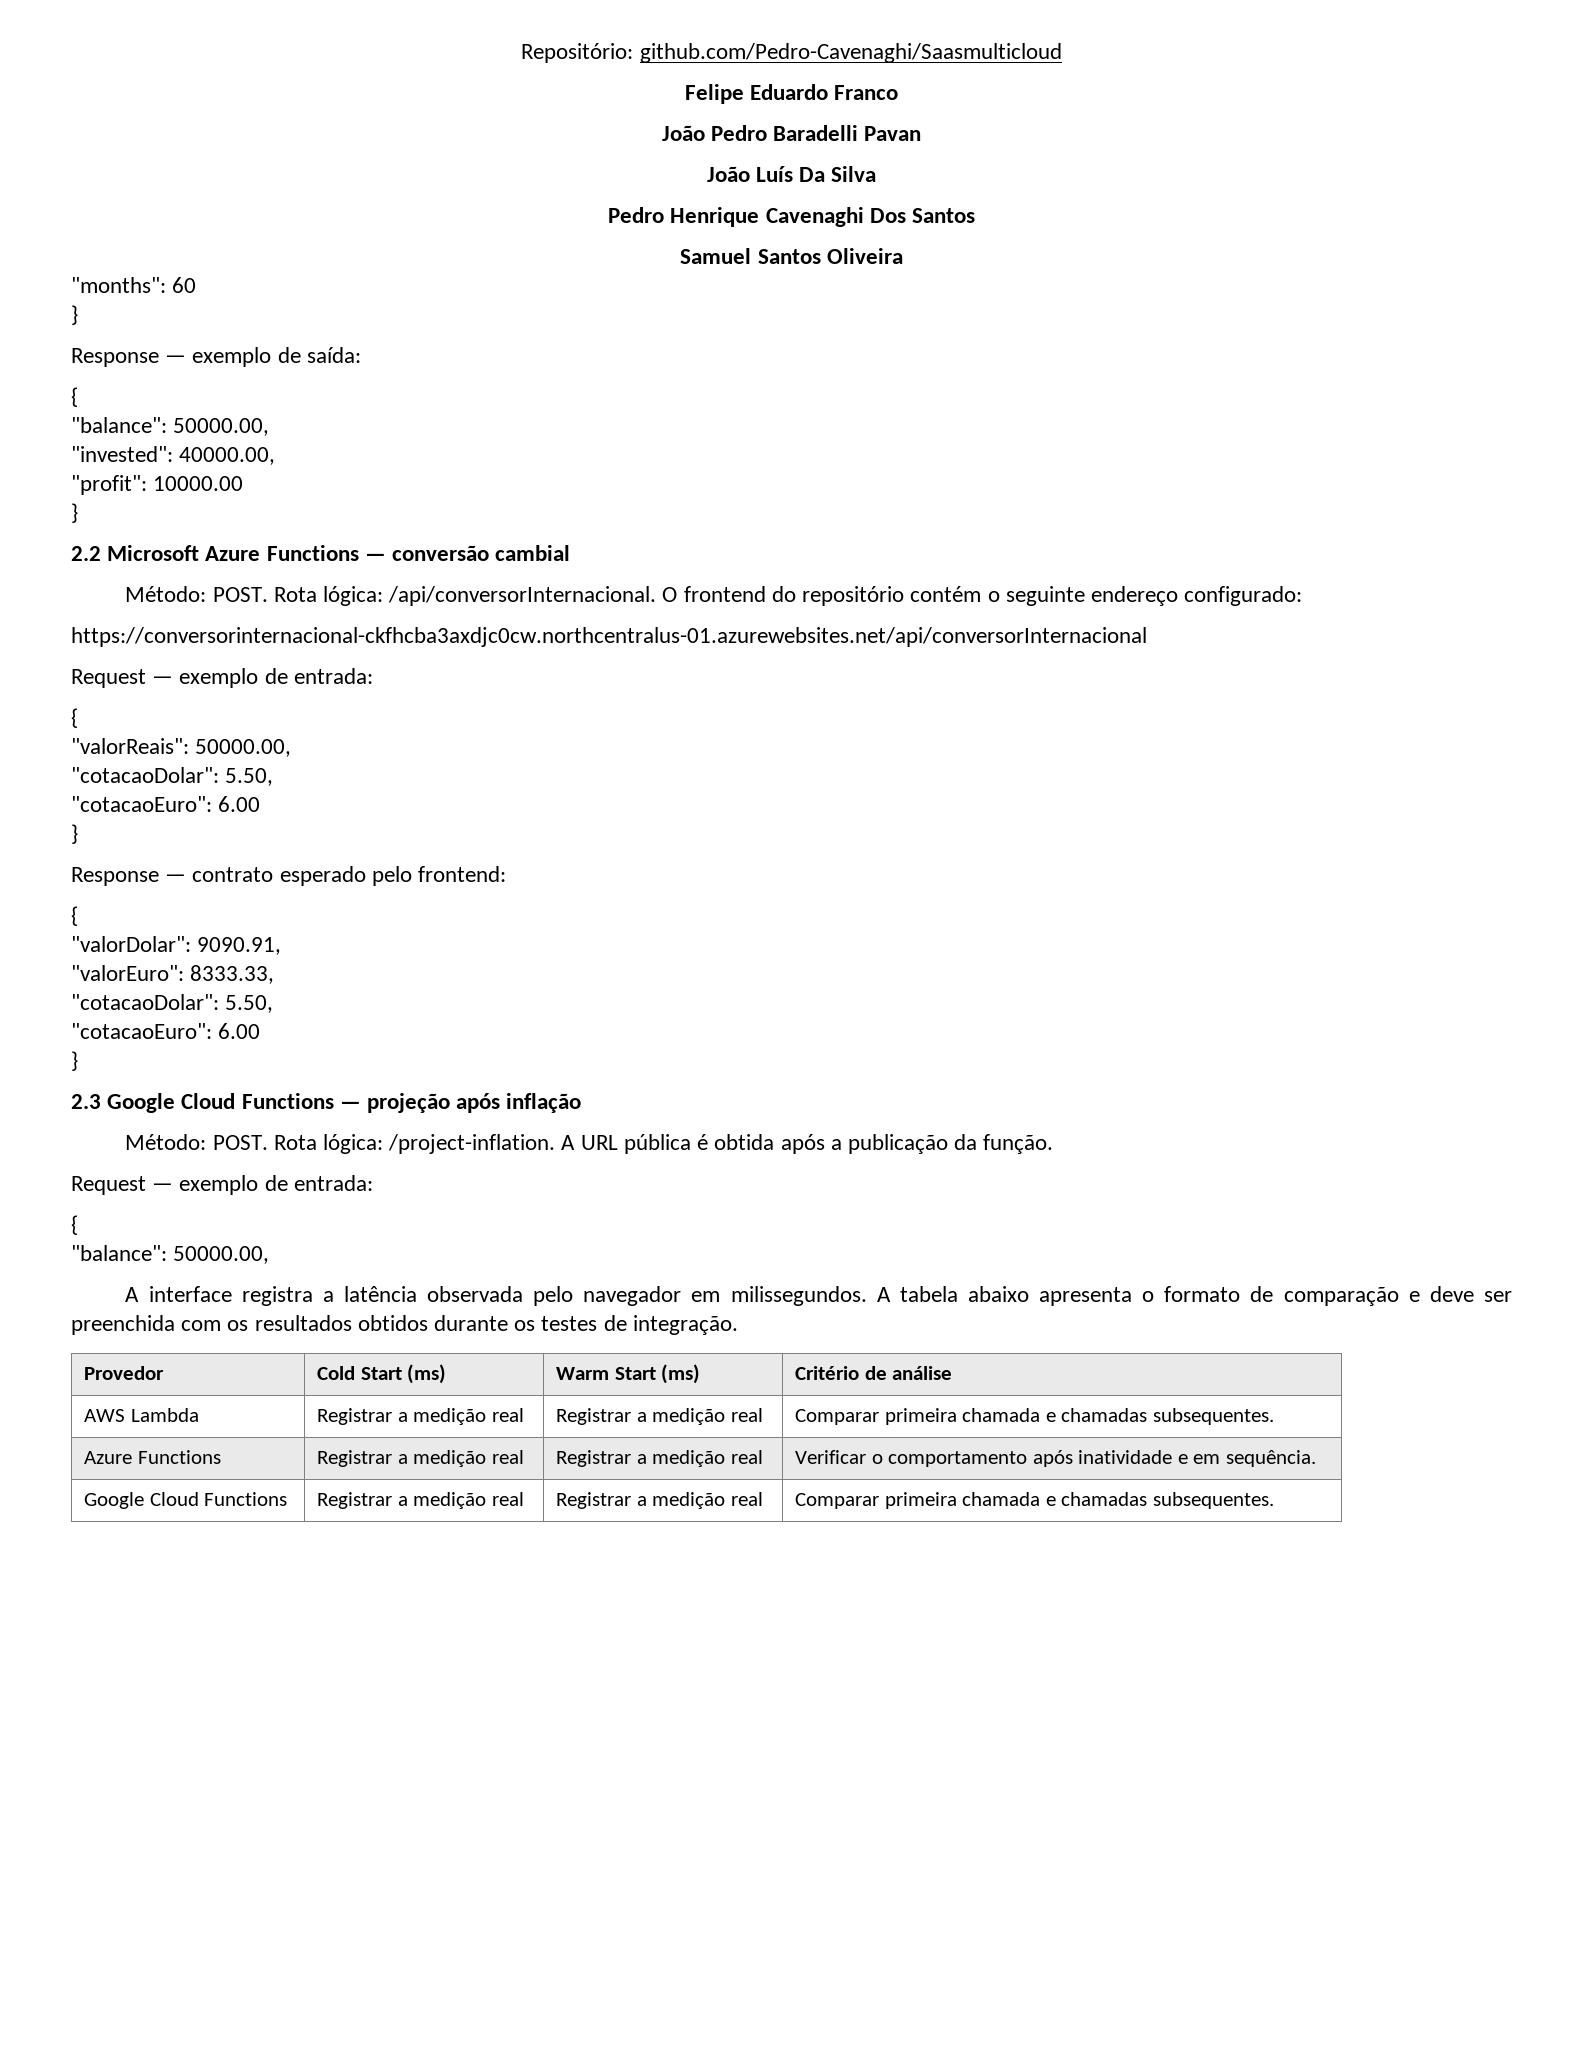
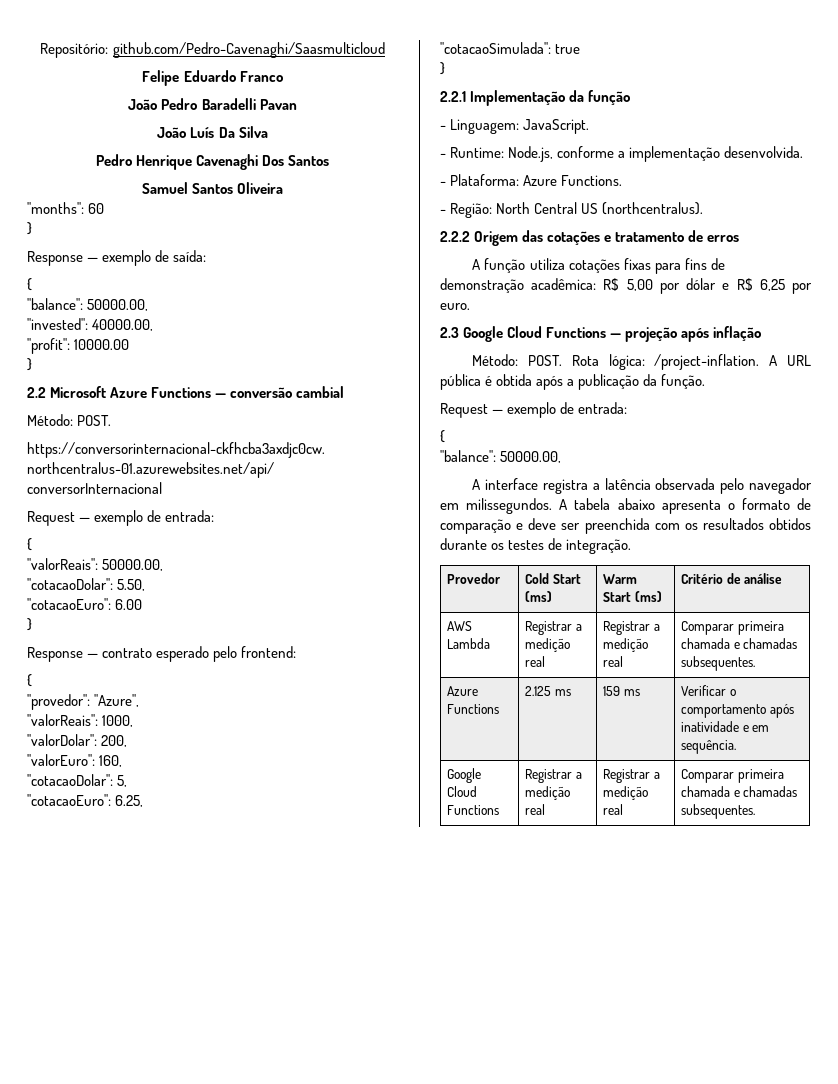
[273,586,1303,606] Rota lógica: /api/conversorInternacional. O frontend do repositório contém o seguinte endereço configurado: -> (112, 420) none
(78, 916) none -> [27,694,140,710] [27,714,134,727] // "provedor": "Azure", // "valorReais": 1000,
[197,937,282,955] 9090.91, -> [101,735,128,747] 200,
[190,965,275,984] [71,994,274,1013] [71,1023,261,1039] [71,1051,78,1071] 8333.33, // "cotacaoDolar": 5.50, // "cotacaoEuro": 6.00 // } -> [99,755,123,767] [27,774,128,787] [27,794,144,807] [440,42,581,54] [440,62,445,75] [440,90,631,106] [440,119,590,134] [440,146,804,162] [440,174,623,186] [440,202,704,218] [440,230,740,246] [472,258,725,274] [440,278,812,294] [440,303,470,310] 160, // "cotacaoDolar": 5, // "cotacaoEuro": 6.25, // "cotacaoSimulada": true // } // 2.2.1 Implementação da função // - Linguagem: JavaScript. // - Runtime: Node.js, conforme a implementação desenvolvida. // - Plataforma: Azure Functions. // - Região: North Central US (northcentralus). // 2.2.2 Origem das cotações e tratamento de erros // A função utiliza cotações fixas para fins de demonstração acadêmica: R$ 5,00 por dólar e R$ 6,25 por euro.
[317,1450,524,1467] [556,1450,763,1467] Registrar a medição real | Registrar a medição real -> [524,686,571,696] [602,686,640,696] 2.125 ms | 159 ms

